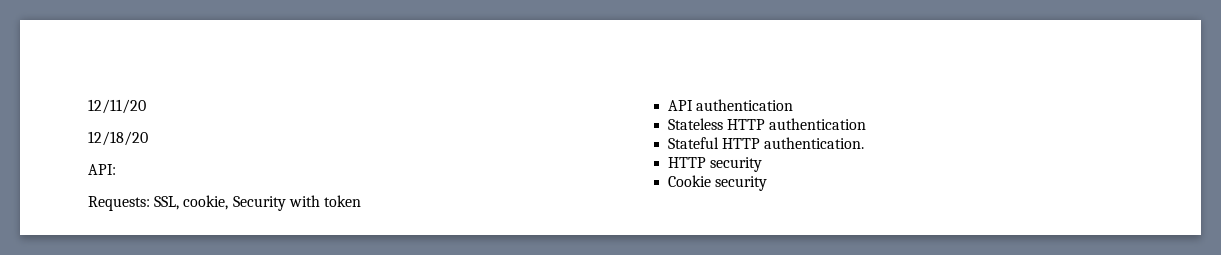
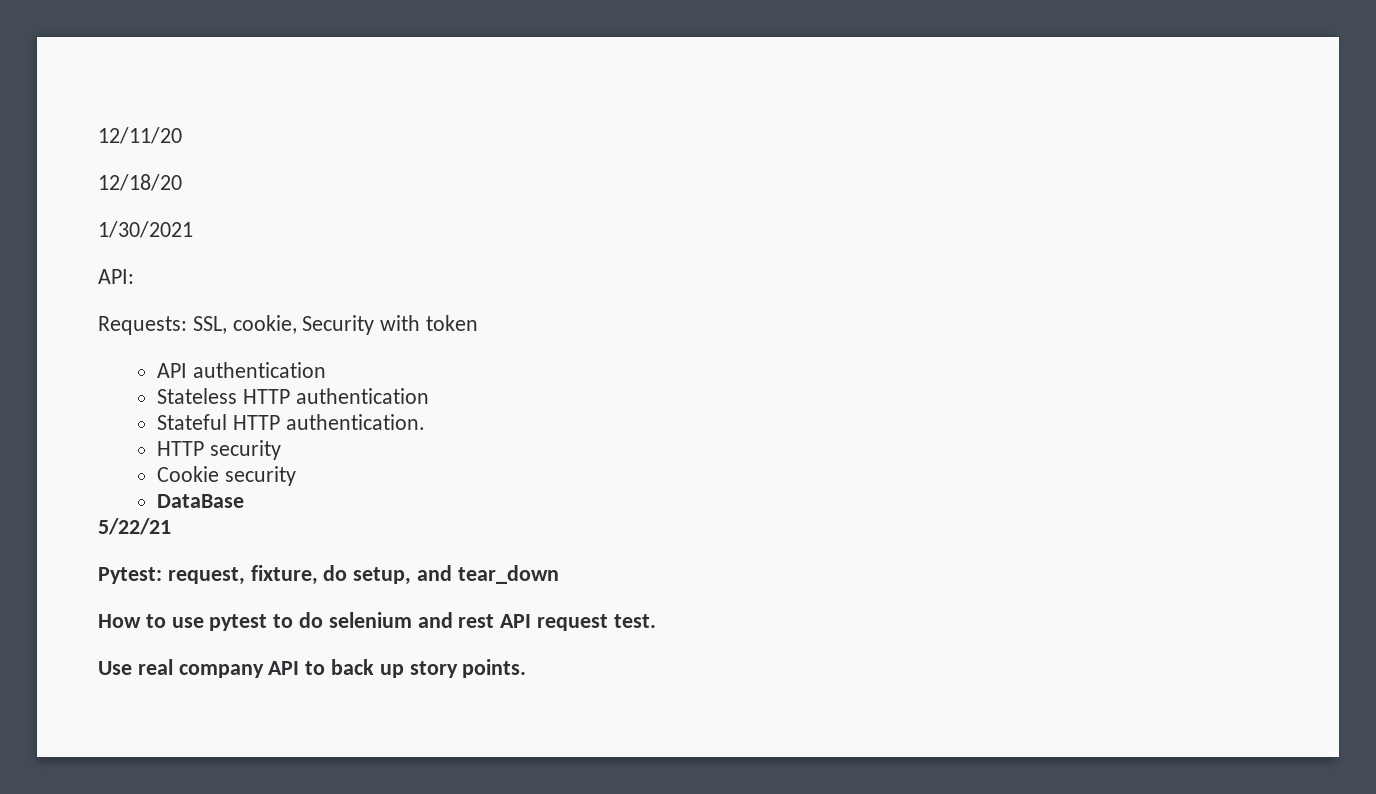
(148, 138) none -> [98,221,193,238] // 1/30/2021
(768, 183) none -> [157,494,245,508] [98,518,171,535] [98,565,559,585] [98,612,656,631] [98,659,527,678] // DataBase // 5/22/21 // Pytest: request, fixture, do setup, and tear_down // How to use pytest to do selenium and rest API request test. // Use real company API to back up story points.

